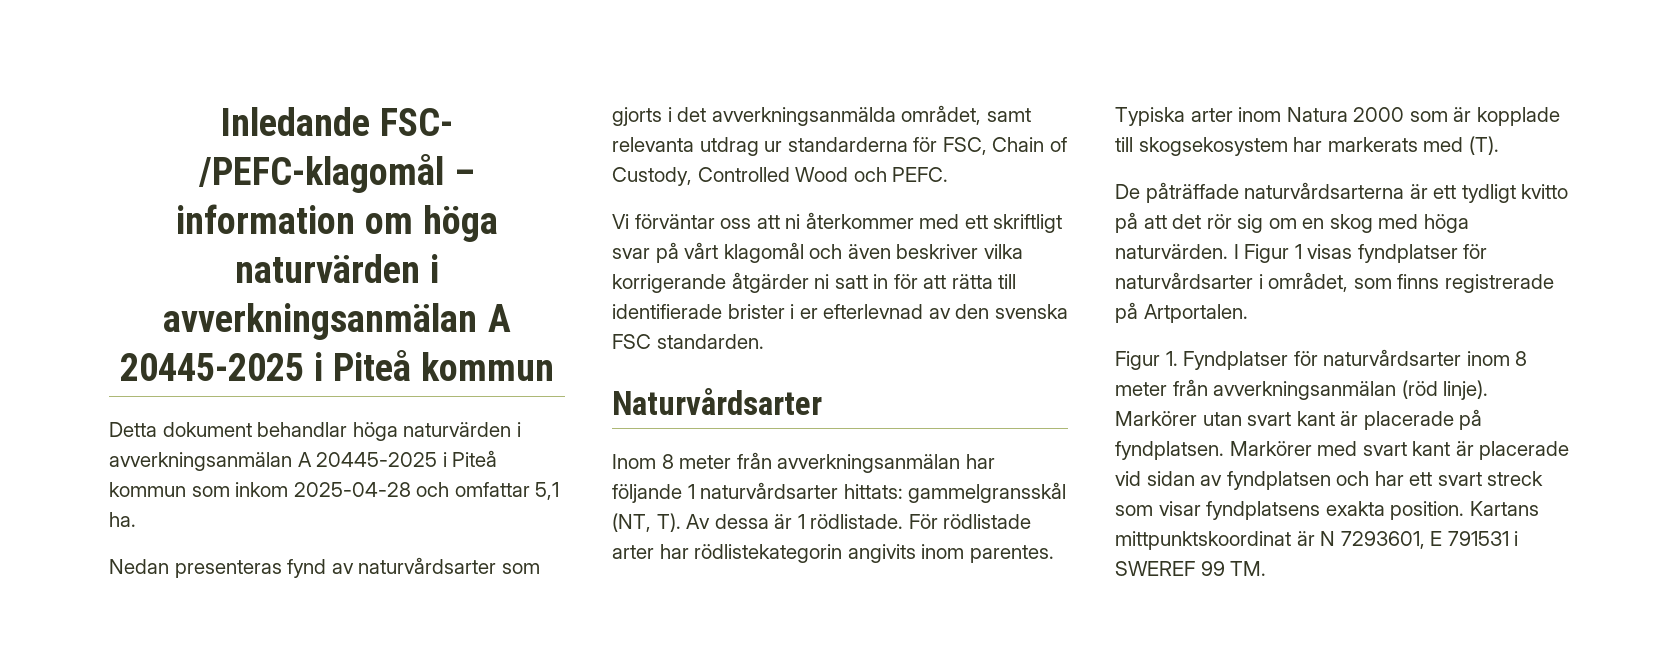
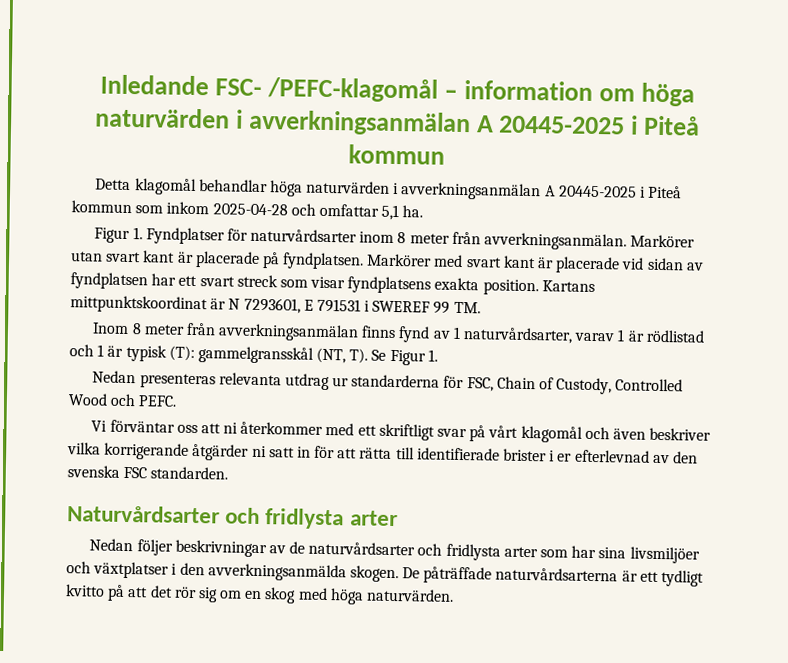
[162,422,252,437] dokument -> [134,178,197,196] klagomål
[109,557,540,578] [612,105,1031,126] Nedan presenteras fynd av naturvårdsarter som gjorts i det avverkningsanmälda området, samt -> [94,227,696,251] [71,250,704,274] [70,272,595,296] [70,295,481,314] [92,322,705,344] [69,344,438,366] [92,370,216,389] Figur 1. Fyndplatser för naturvårdsarter inom 8 meter från avverkningsanmälan. Markörer utan svart kant är placerade på fyndplatsen. Markörer med svart kant är placerade vid sidan av fyndplatsen har ett svart streck som visar fyndplatsens exakta position. Kartans mittpunktskoordinat är N 7293601, E 791531 i SWEREF 99 TM. // Inom 8 meter från avverkningsanmälan finns fynd av 1 naturvårdsarter, varav 1 är rödlistad och 1 är typisk (T): gammelgransskål (NT, T). Se Figur 1. // Nedan presenteras
[612,452,995,473] [612,482,1067,503] [612,513,1032,532] [612,544,1054,563] [1115,107,1560,126] [1115,136,1499,156] // Inom 8 meter från avverkningsanmälan har följande 1 naturvårdsarter hittats: gammelgransskål (NT, T). Av dessa är 1 rödlistade. För rödlistade arter har rödlistekategorin angivits inom parentes. Typiska arter inom Natura 2000 som är kopplade till skogsekosystem har markerats med (T). // -> [225,507,398,530] [89,538,700,564] [66,561,399,583] och fridlysta arter // Nedan följer beskrivningar av de naturvårdsarter och fridlysta arter som har sina livsmiljöer och växtplatser i den avverkningsanmälda skogen.
[1233,244,1488,263] [1115,272,1554,293] [1115,302,1248,323] [1115,349,1528,370] [1115,379,1489,400] [1115,409,1483,430] [1115,441,1570,460] [1115,471,1544,490] [1115,501,1539,520] [1115,531,1519,550] [1115,561,1267,576] I Figur 1 visas fyndplatser för naturvårdsarter i området, som finns registrerade på Artportalen. // Figur 1. Fyndplatser för naturvårdsarter inom 8 meter från avverkningsanmälan (röd linje). Markörer utan svart kant är placerade på fyndplatsen. Markörer med svart kant är placerade vid sidan av fyndplatsen och har ett svart streck som visar fyndplatsens exakta position. Kartans mittpunktskoordinat är N 7293601, E 791531 i SWEREF 99 TM. -> (455, 595) none

